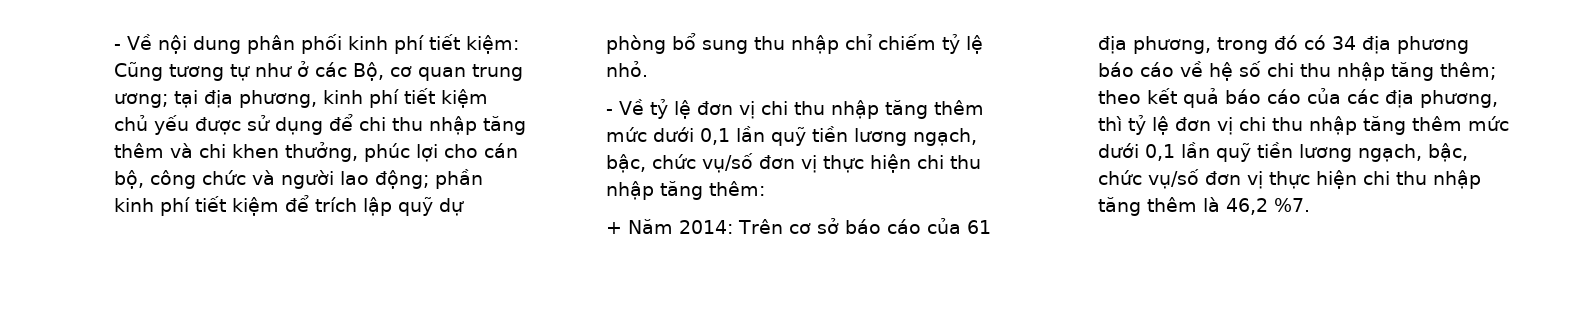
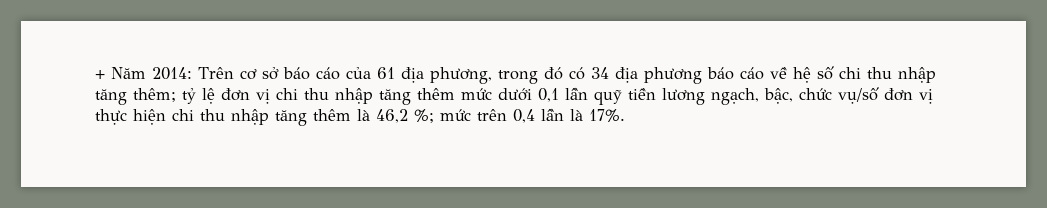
[114,34,520,54] [114,61,524,81] [114,88,489,108] [114,114,527,135] [114,142,519,162] [114,169,484,189] [114,195,465,216] [606,33,984,54] [606,61,649,77] [606,99,985,119] [606,126,978,146] [606,153,982,173] [606,181,766,200] - Về nội dung phân phối kinh phí tiết kiệm: Cũng tương tự như ở các Bộ, cơ quan trung ương; tại địa phương, kinh phí tiết kiệm chủ yếu được sử dụng để chi thu nhập tăng thêm và chi khen thưởng, phúc lợi cho cán bộ, công chức và người lao động; phần kinh phí tiết kiệm để trích lập quỹ dự phòng bổ sung thu nhập chỉ chiếm tỷ lệ nhỏ. // - Về tỷ lệ đơn vị chi thu nhập tăng thêm mức dưới 0,1 lần quỹ tiền lương ngạch, bậc, chức vụ/số đơn vị thực hiện chi thu nhập tăng thêm: // -> (95, 74) none
[1098,88,1499,108] [1098,116,1123,131] theo kết quả báo cáo của các địa phương, thì -> (177, 95) none
[1274,198,1311,212] %7. -> [414,108,626,123] %; mức trên 0,4 lần là 17%.

